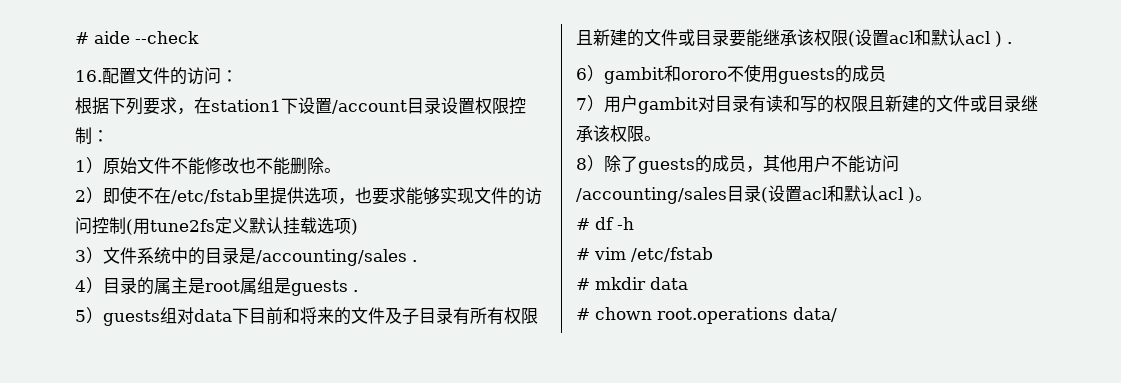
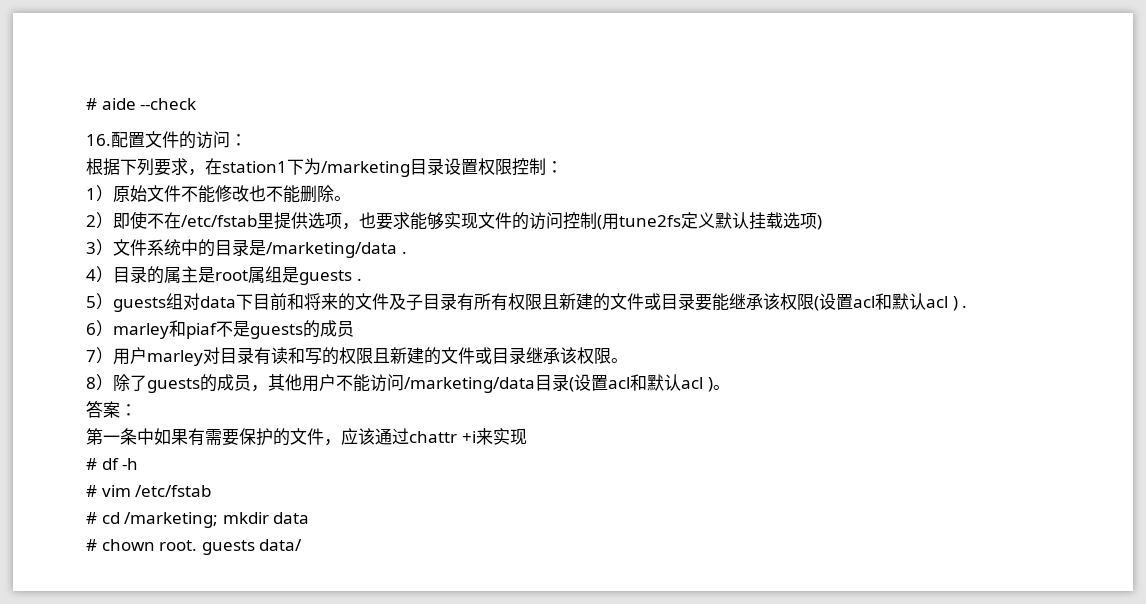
[298,97,407,114] 设置/account -> [304,158,410,177] 为/marketing
[256,249,407,266] /accounting/sales -> [266,242,397,258] /marketing/data
[604,64,778,84] gambit和ororo不使用 -> [113,320,250,339] marley和piaf不是
[638,97,698,114] gambit -> [147,350,203,366] marley
[576,187,727,204] /accounting/sales -> [404,377,535,393] /marketing/data
(932, 198) none -> [86,400,137,418] [86,428,527,446] // 答案： // 第一条中如果有需要保护的文件，应该通过chattr +i来实现
(590, 284) none -> [101,512,219,528] cd /marketing;
[657,307,788,324] root.operations -> [159,540,255,555] root. guests

